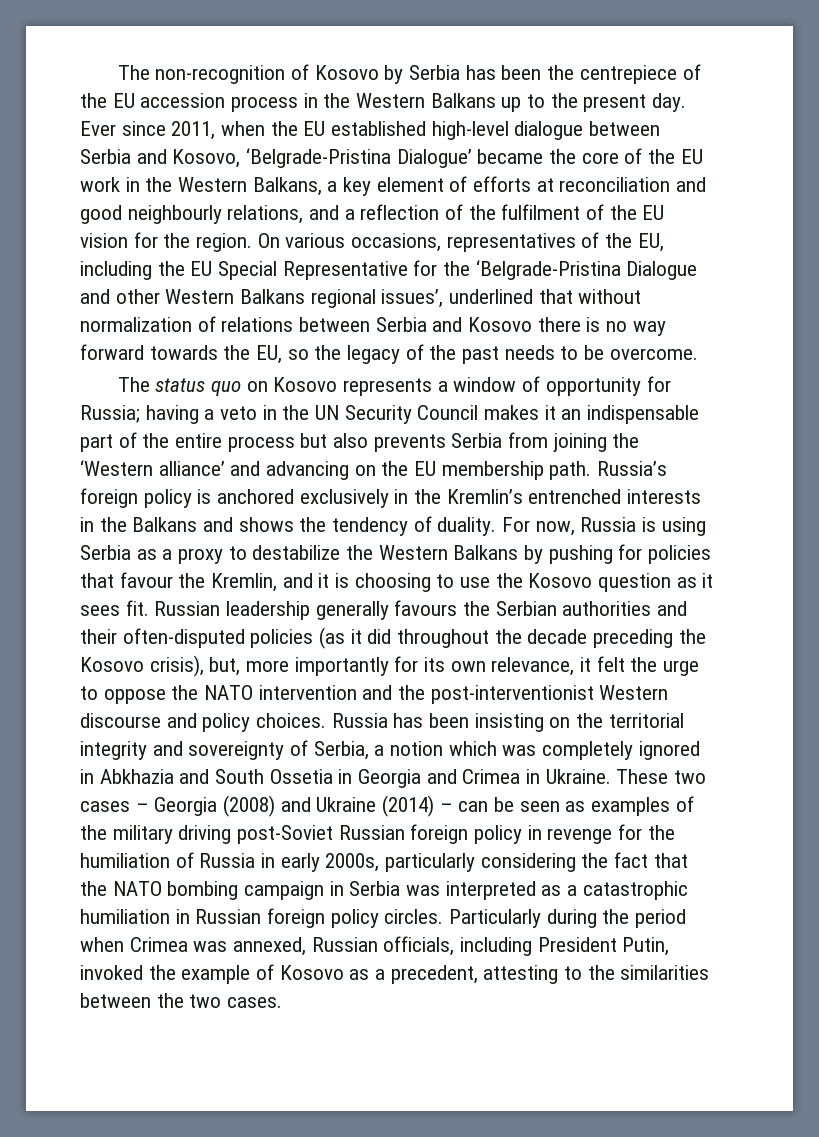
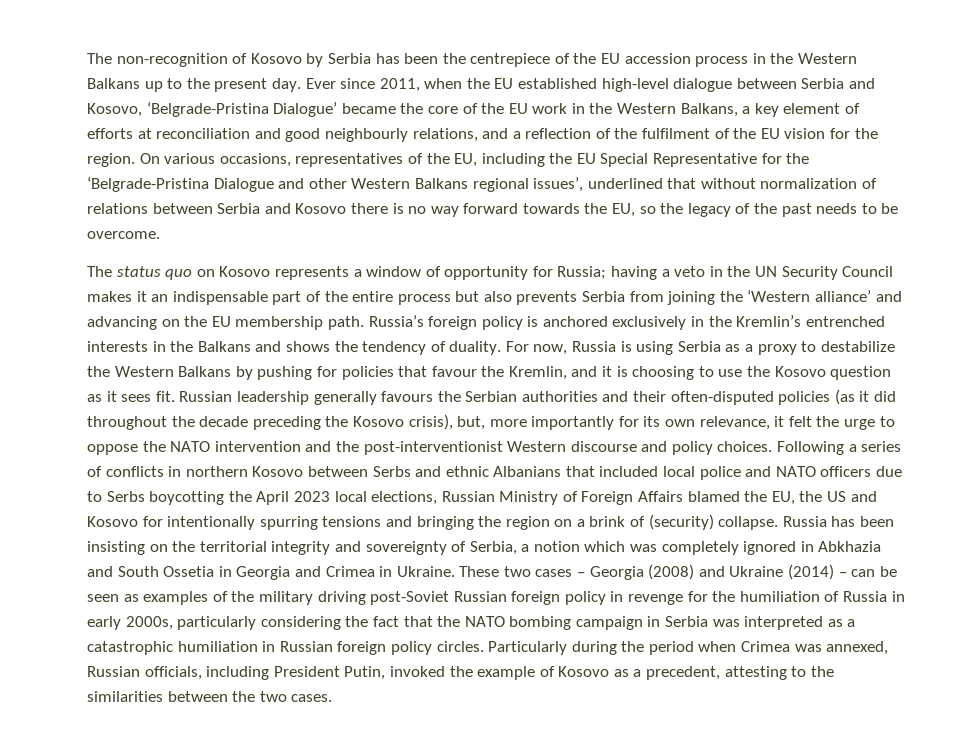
(327, 720) none -> [777,441,902,455] [87,466,903,480] [87,491,877,505] [87,514,779,530] Following a series of conflicts in northern Kosovo between Serbs and ethnic Albanians that included local police and NATO officers due to Serbs boycotting the April 2023 local elections, Russian Ministry of Foreign Affairs blamed the EU, the US and Kosovo for intentionally spurring tensions and bringing the region on a brink of (security) collapse.

